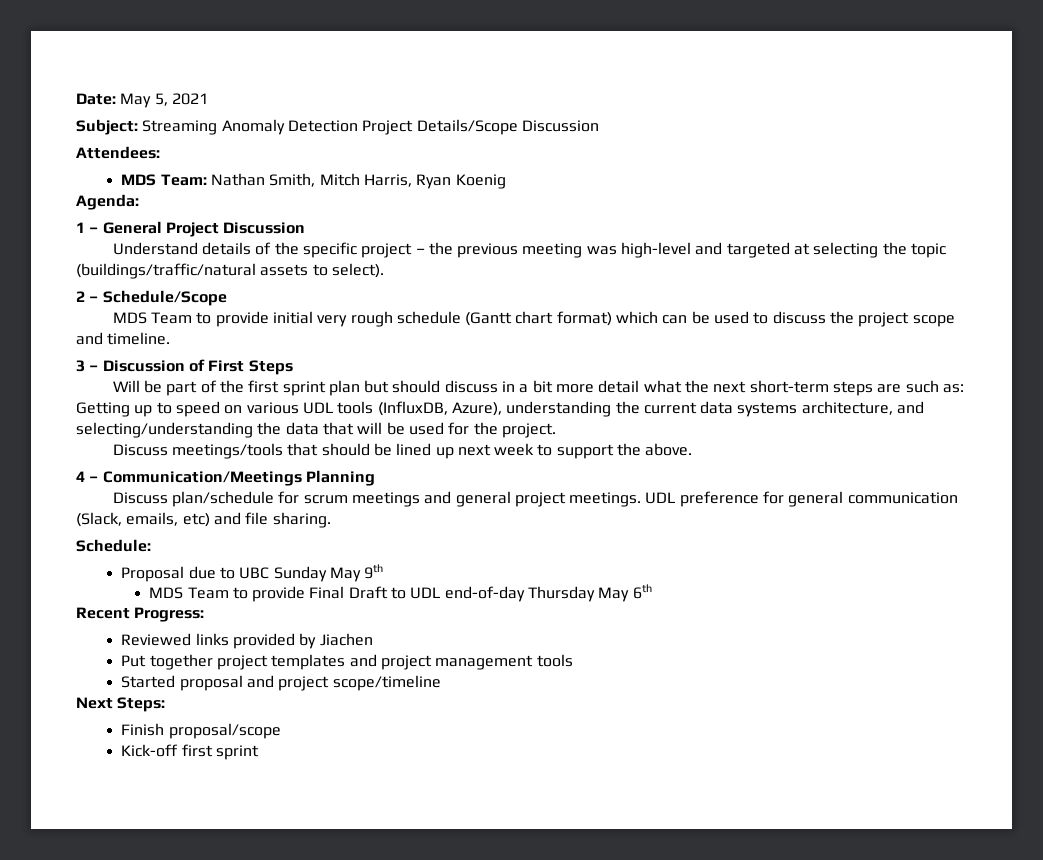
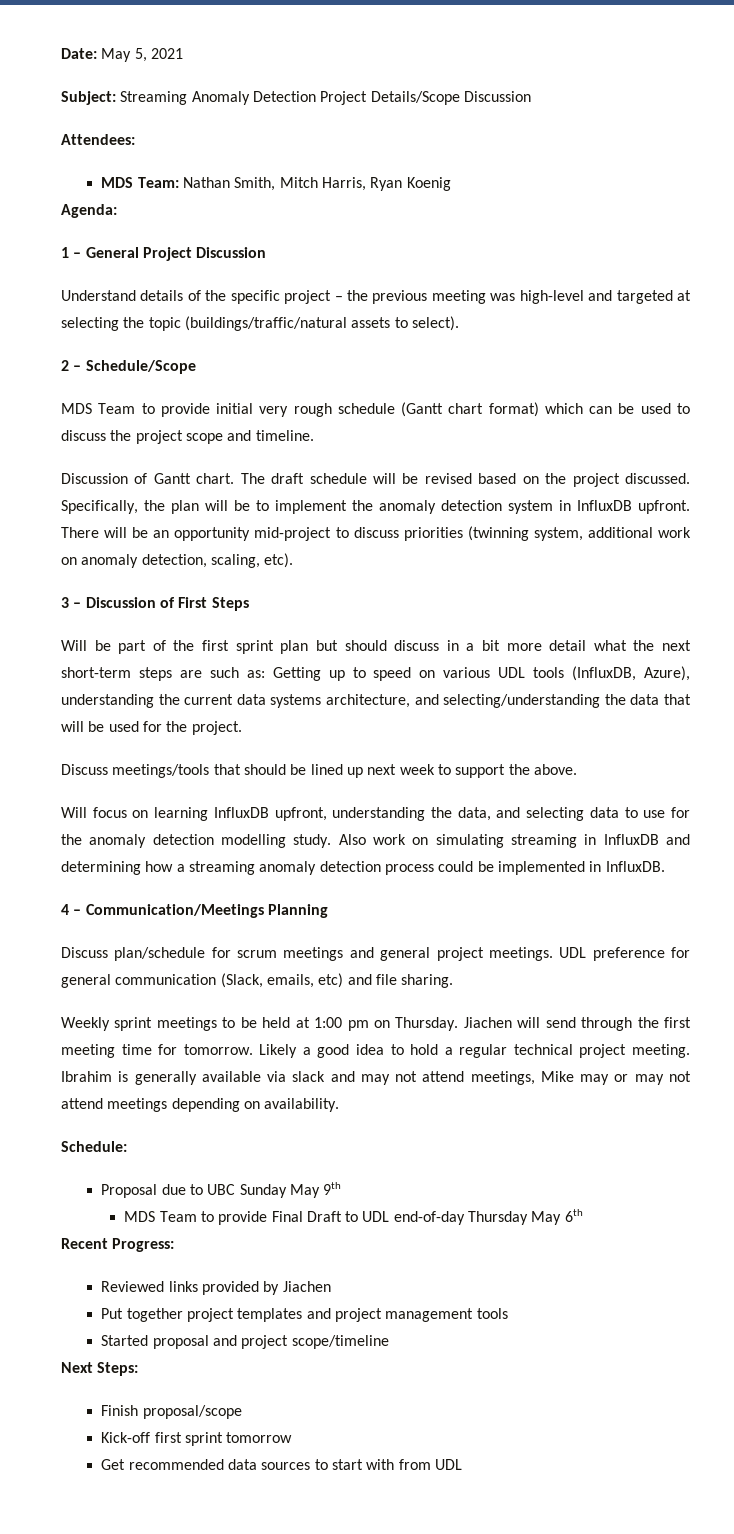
(171, 338) none -> [61,473,691,487] [61,500,690,514] [61,526,691,541] [61,553,294,568] // Discussion of Gantt chart. The draft schedule will be revised based on the project discussed. Specifically, the plan will be to implement the anomaly detection system in InfluxDB upfront. There will be an opportunity mid-project to discuss priorities (twinning system, additional work on anomaly detection, scaling, etc).
(693, 449) none -> [61,807,690,821] [61,834,691,848] [61,861,665,875] // Will focus on learning InfluxDB upfront, understanding the data, and selecting data to use for the anomaly detection modelling study. Also work on simulating streaming in InfluxDB and determining how a streaming anomaly detection process could be implemented in InfluxDB.
(331, 520) none -> [61,1017,691,1031] [61,1044,690,1058] [61,1071,691,1085] [61,1098,340,1112] // Weekly sprint meetings to be held at 1:00 pm on Thursday. Jiachen will send through the first meeting time for tomorrow. Likely a good idea to hold a regular technical project meeting. Ibrahim is generally available via slack and may not attend meetings, Mike may or may not attend meetings depending on availability.
(260, 752) none -> [226,1432,293,1443] [101,1459,462,1470] tomorrow // Get recommended data sources to start with from UDL

